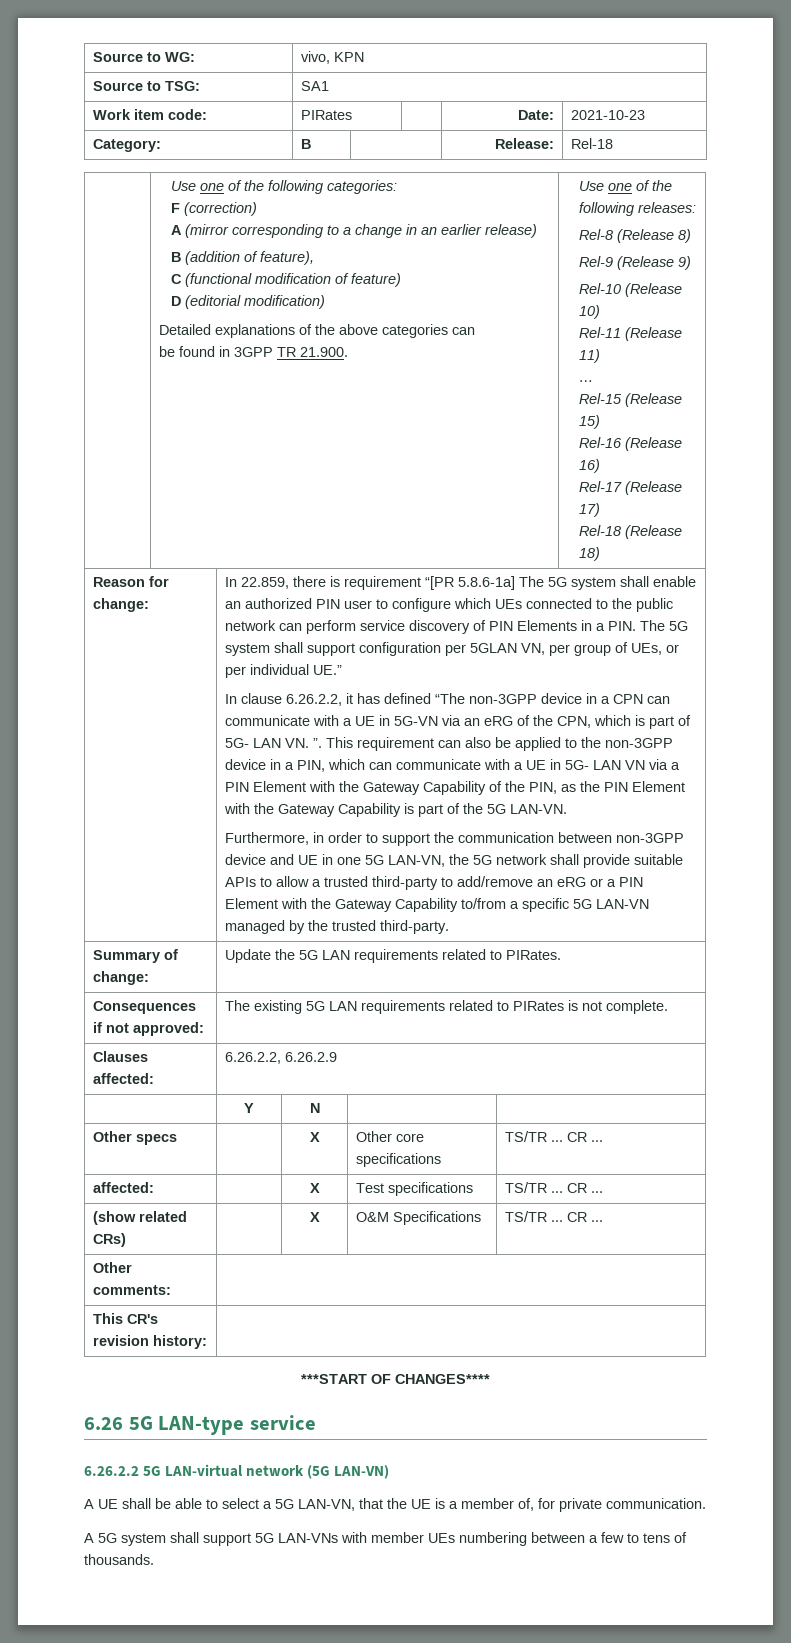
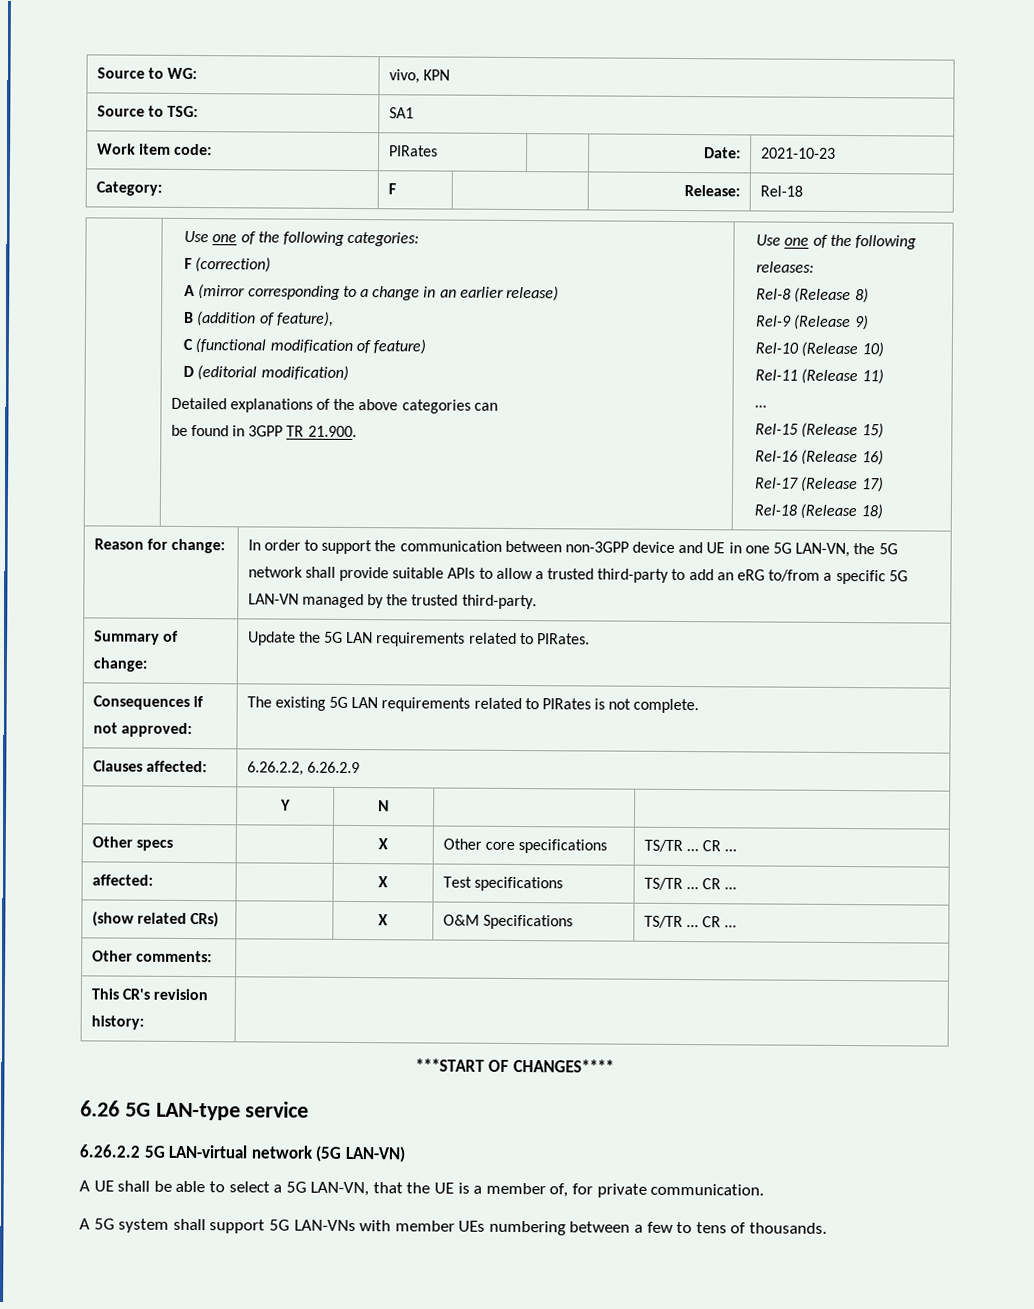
[301,139,312,149] B -> [387,183,396,195] F
[241,576,697,590] [225,598,674,612] [225,620,689,634] [225,642,680,656] [225,664,343,678] [225,693,671,706] [225,715,692,729] [225,737,674,751] [225,759,681,772] [225,781,686,795] [224,803,568,817] [225,832,325,845] 22.859, there is requirement “[PR 5.8.6-1a] The 5G system shall enable an authorized PIN user to configure which UEs connected to the public network can perform service discovery of PIN Elements in a PIN. The 5G system shall support configuration per 5GLAN VN, per group of UEs, or per individual UE.” // In clause 6.26.2.2, it has defined “The non-3GPP device in a CPN can communicate with a UE in 5G-VN via an eRG of the CPN, which is part of 5G- LAN VN. ”. This requirement can also be applied to the non-3GPP device in a PIN, which can communicate with a UE in 5G- LAN VN via a PIN Element with the Gateway Capability of the PIN, as the PIN Element with the Gateway Capability is part of the 5G LAN-VN. // Furthermore, in -> (261, 545) none
[457,876,644,887] [225,898,459,912] add/remove an eRG or a PIN Element with the Gateway Capability -> [688,569,765,581] add an eRG

